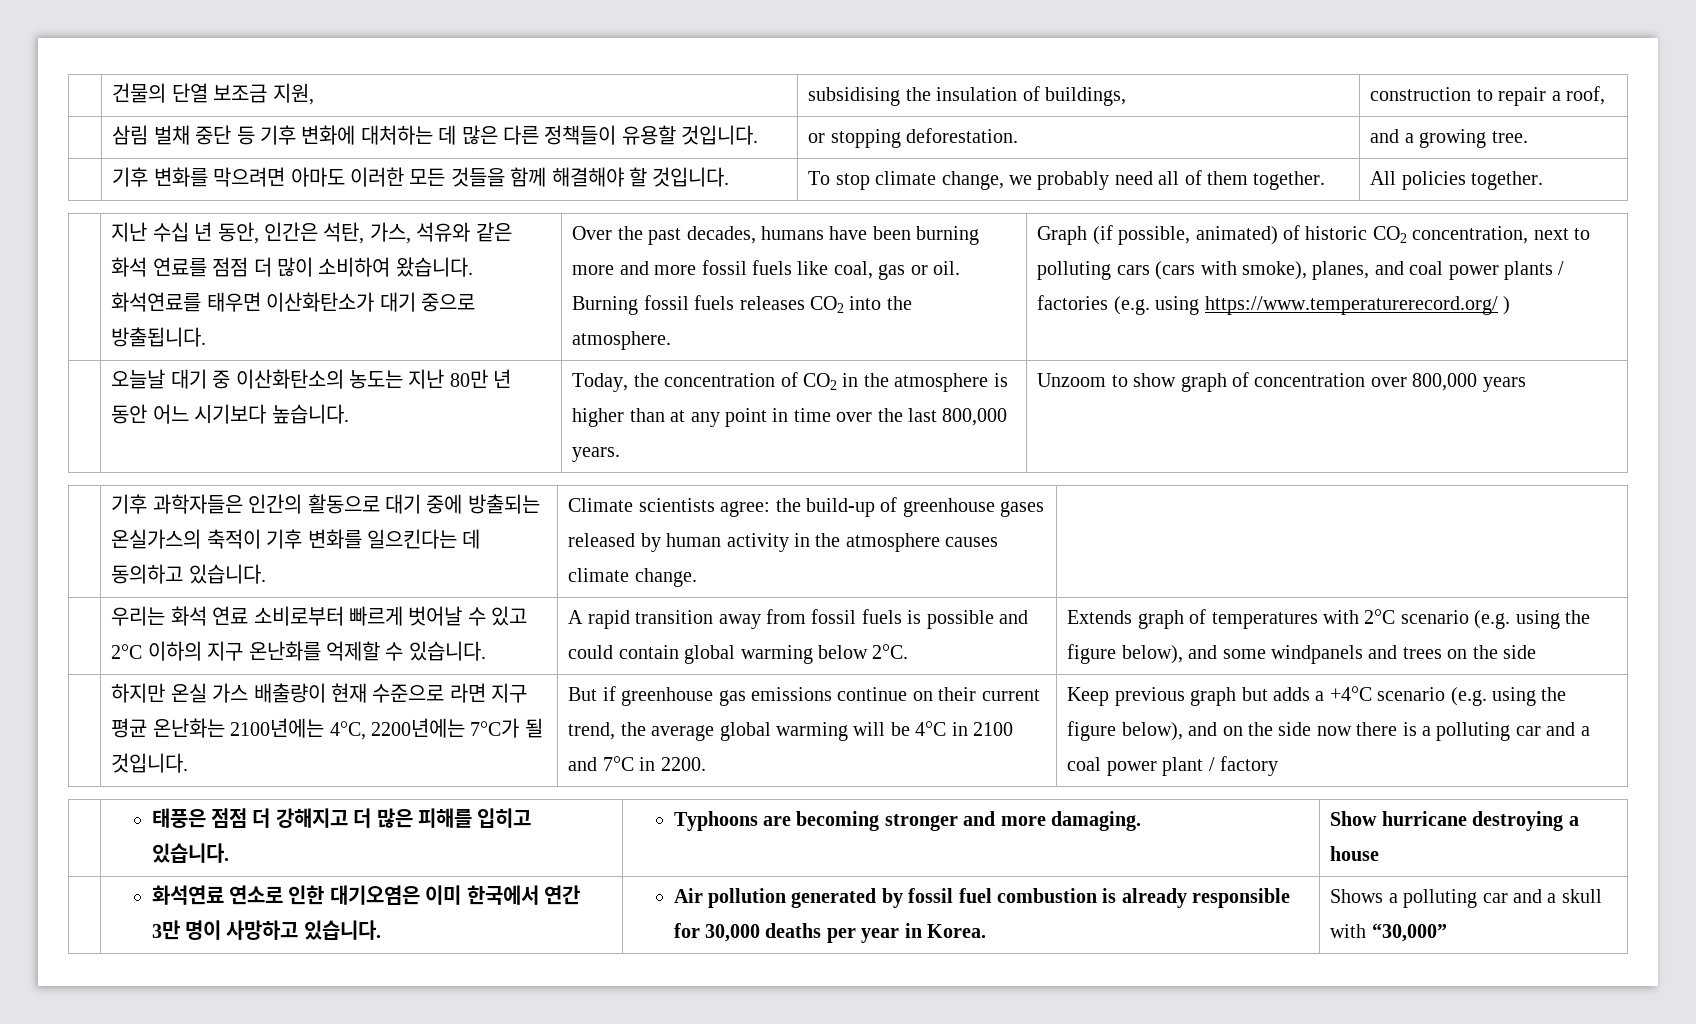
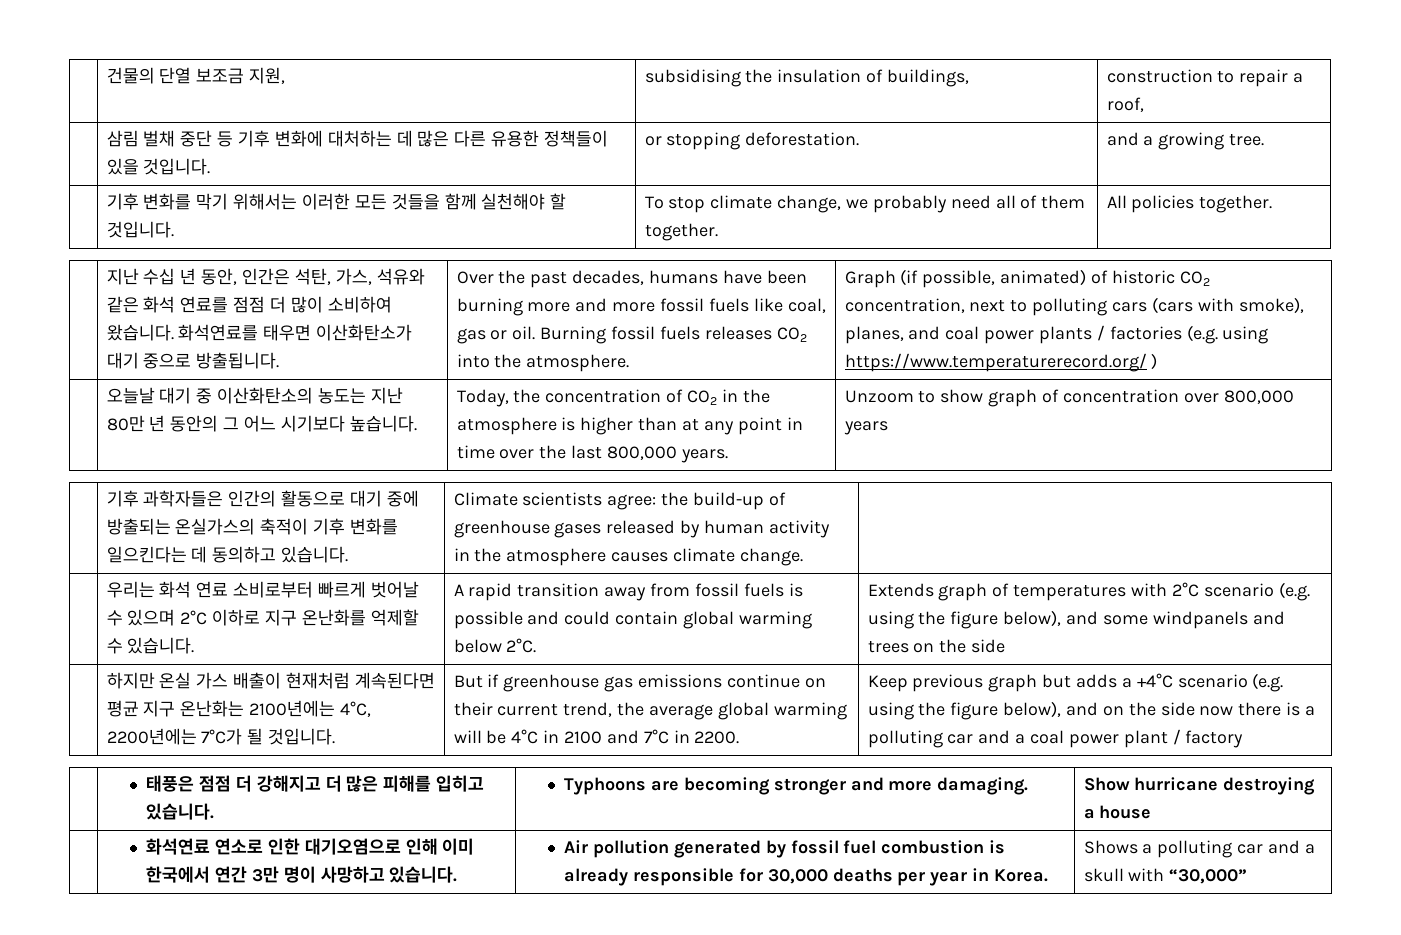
[544,125,676,145] 정책들이 유용할 -> [491,130,608,147] [106,158,139,175] 유용한 정책들이 있을
[213,167,345,187] 막으려면 아마도 -> [196,193,298,210] 막기 위해서는
[551,167,624,187] 해결해야 -> [481,193,546,210] 실천해야
[111,404,148,424] 동안 -> [170,415,240,432] 동안의 그
[491,606,528,626] [111,641,202,661] 있고 2°C 이하의 -> [127,609,261,626] 있으며 2°C 이하로
[253,683,528,703] [111,718,148,738] 배출량이 현재 수준으로 라면 지구 평균 -> [233,672,435,689] [106,700,176,717] 배출이 현재처럼 계속된다면 평균 지구
[329,885,420,905] 대기오염은 -> [304,838,438,855] 대기오염으로 인해

